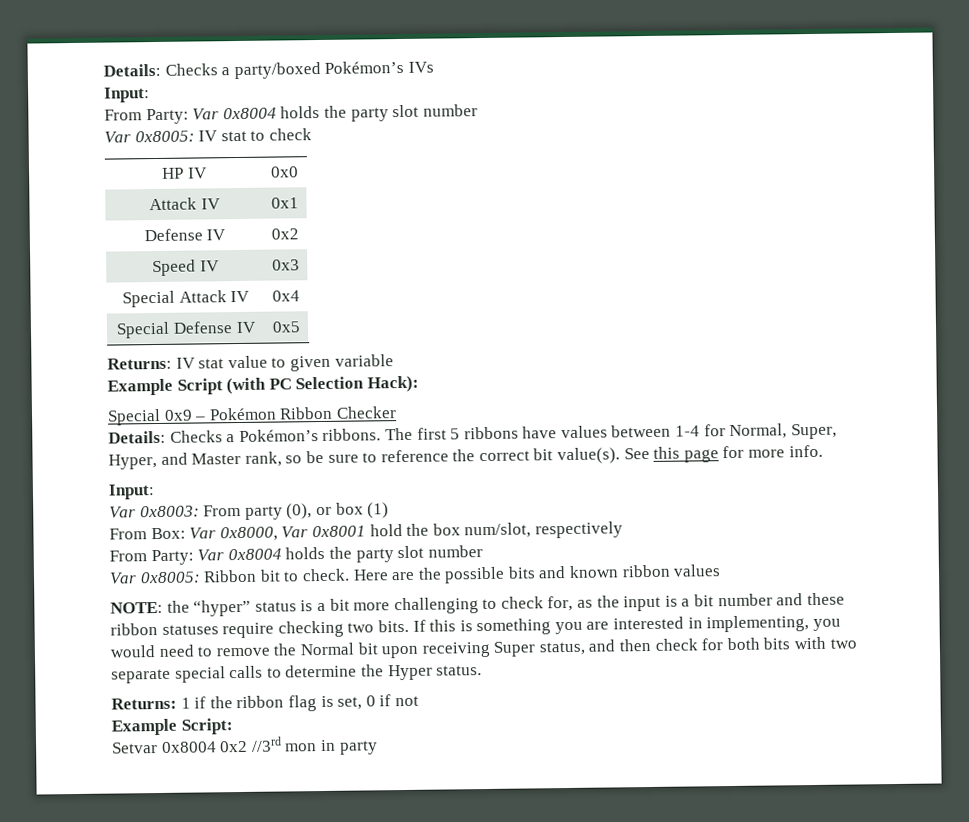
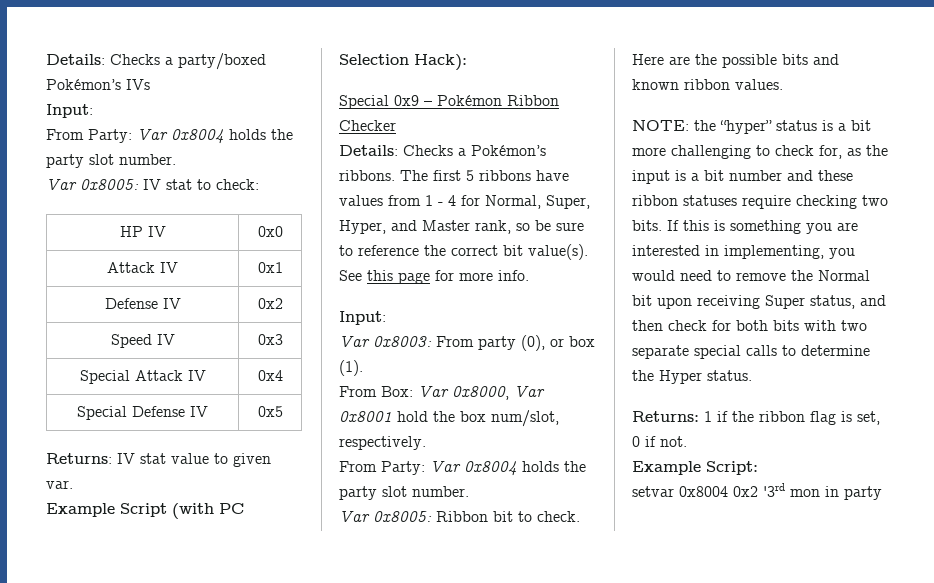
[422,104,478,117] number -> [119,154,176,165] number.
[268,128,312,141] check -> [216,179,259,190] check:
[334,354,394,367] variable -> [46,480,73,489] var.
[611,424,701,438] between 1-4 -> [388,195,456,206] from 1 - 4
[367,502,390,519] (1) -> [339,360,363,376] (1).
[534,521,623,539] [109,545,483,566] respectively // From Party: Var 0x8004 holds the party slot number -> [339,436,426,450] [339,460,586,476] [339,486,469,500] respectively. // From Party: Var 0x8004 holds the party slot number.
[673,564,722,577] values -> [735,79,783,90] values.
[394,695,419,707] not -> [660,436,687,447] not.
[112,742,158,754] Setvar -> [632,486,674,497] setvar
[250,736,282,752] //3rd -> [763,483,785,497] '3rd

